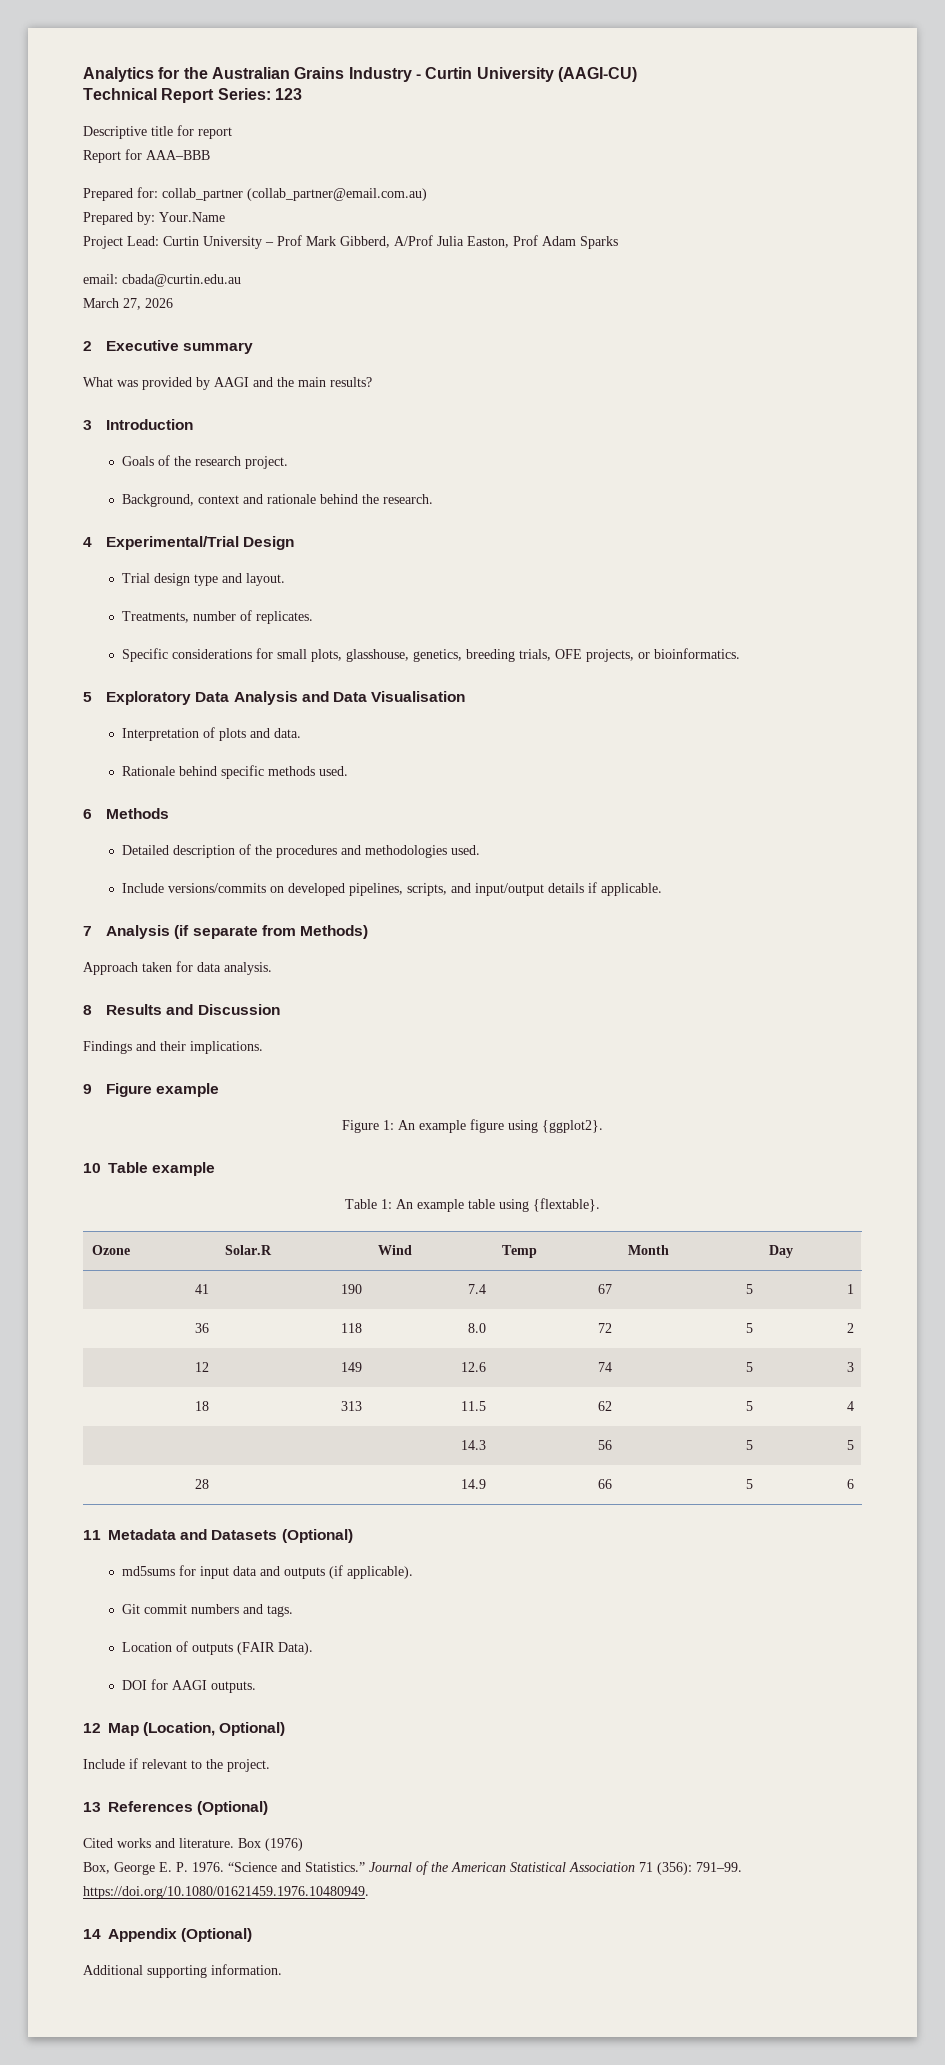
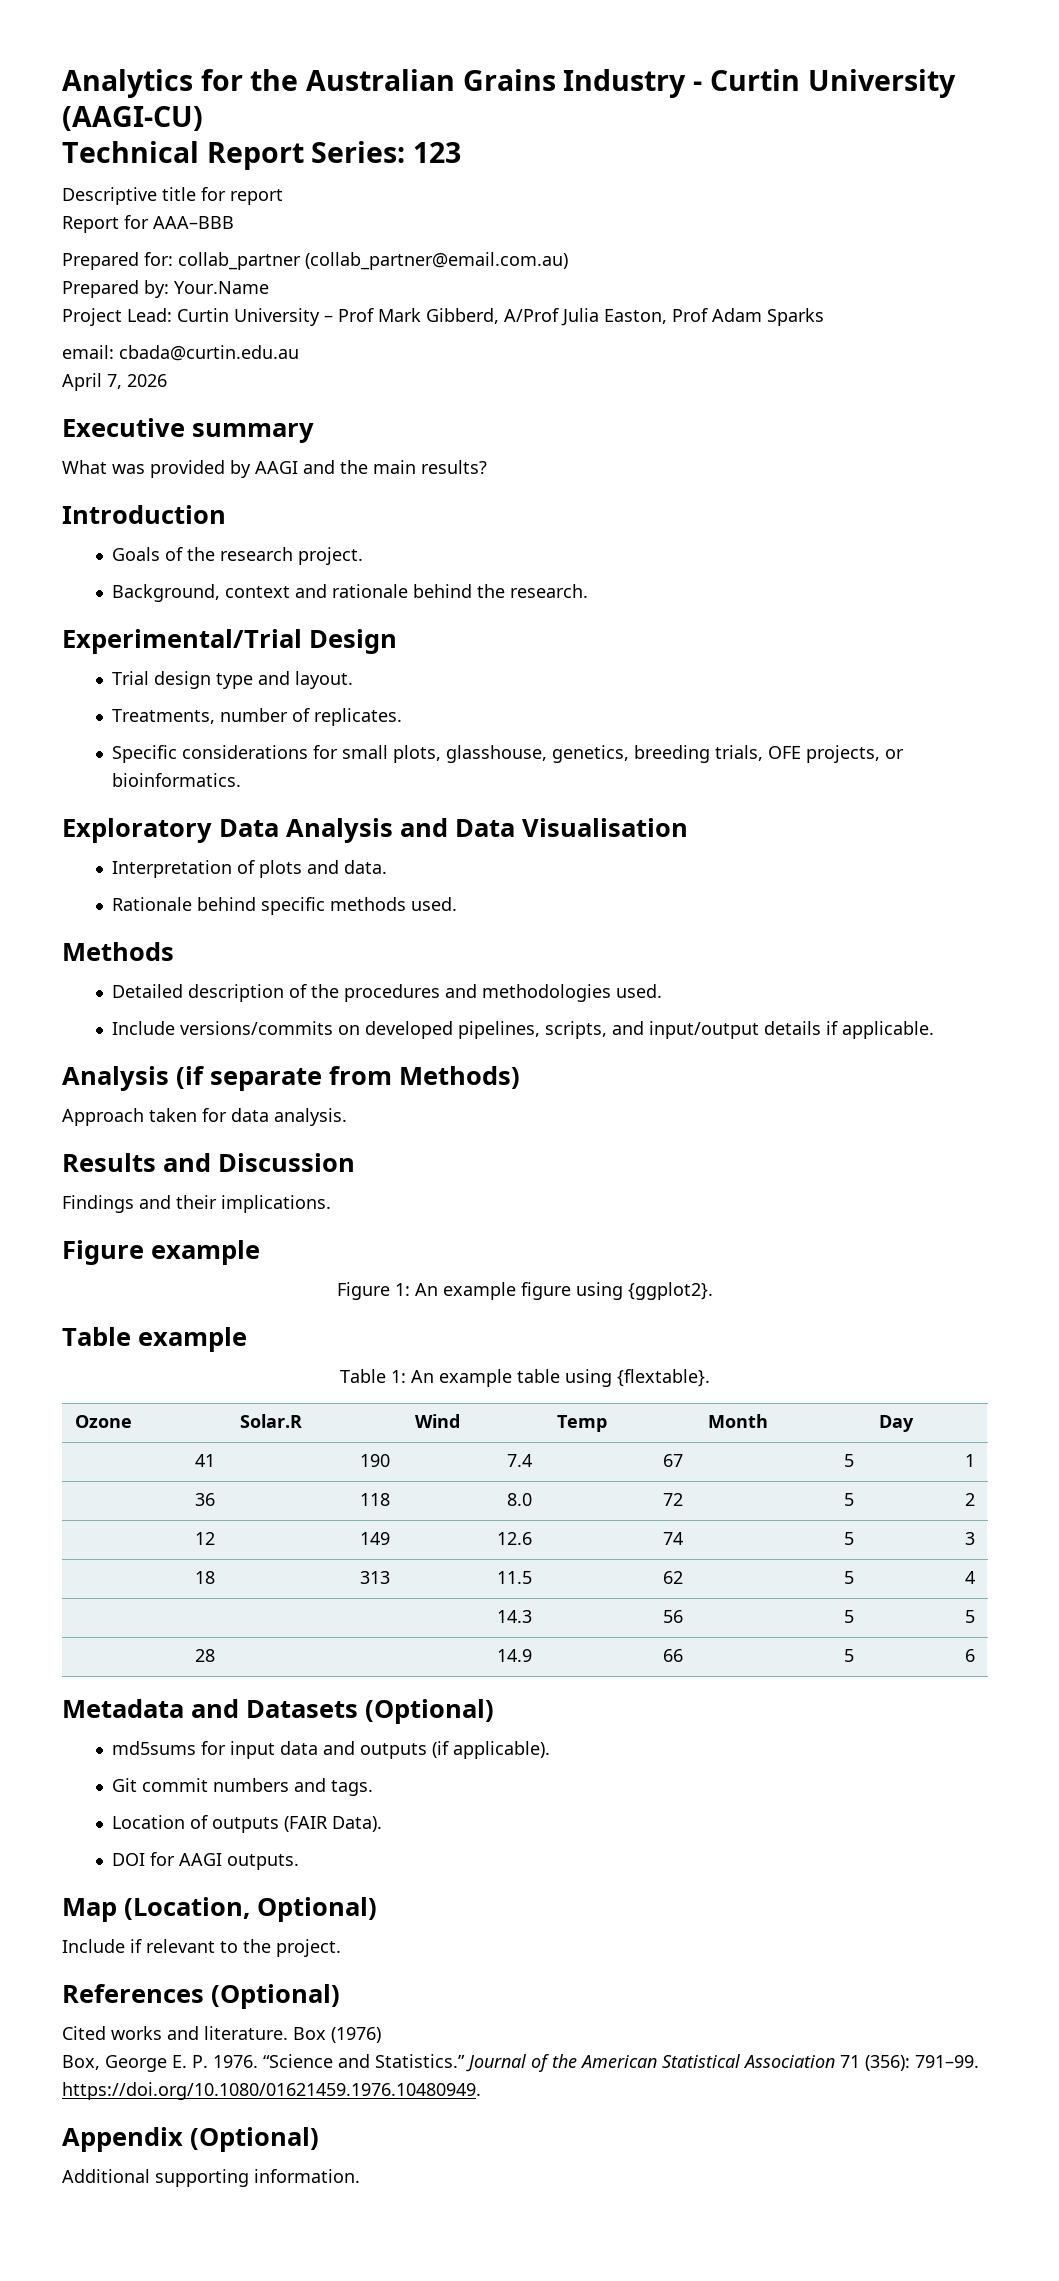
[83,298,141,310] March 27, -> [62,373,122,391] April 7,
[83,341,92,351] 2 -> (167, 380) none
[83,420,92,430] 3 -> (487, 467) none
[83,537,92,547] 4 -> (588, 591) none
[83,692,92,702] 5 -> (241, 780) none
[83,809,92,819] 6 -> (457, 904) none
[83,926,92,936] 7 -> (934, 1030) none
[83,1005,92,1015] 8 -> (347, 1117) none
[83,1084,92,1094] 9 -> (331, 1204) none
[83,1163,101,1173] 10 -> (713, 1291) none
[83,1530,101,1540] 11 -> (975, 1655) none
[83,1723,101,1733] 12 -> (299, 1862) none
[83,1802,101,1812] 13 -> (341, 1948) none
[83,1929,101,1939] 14 -> (481, 2091) none

